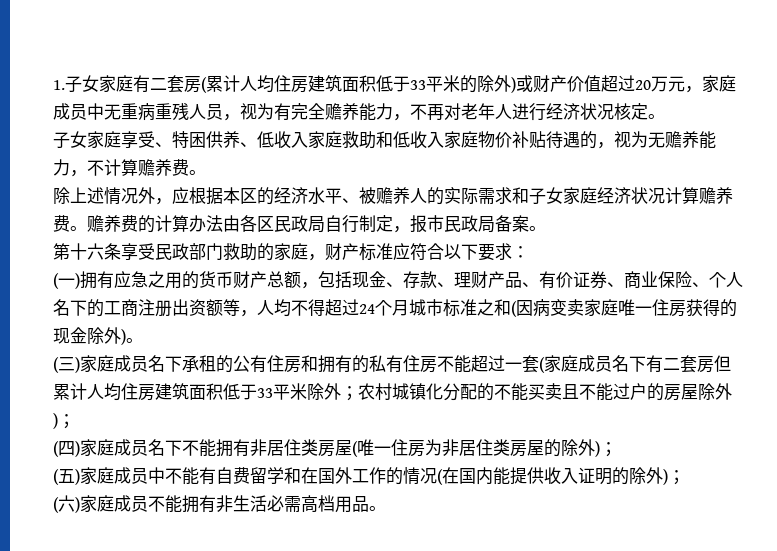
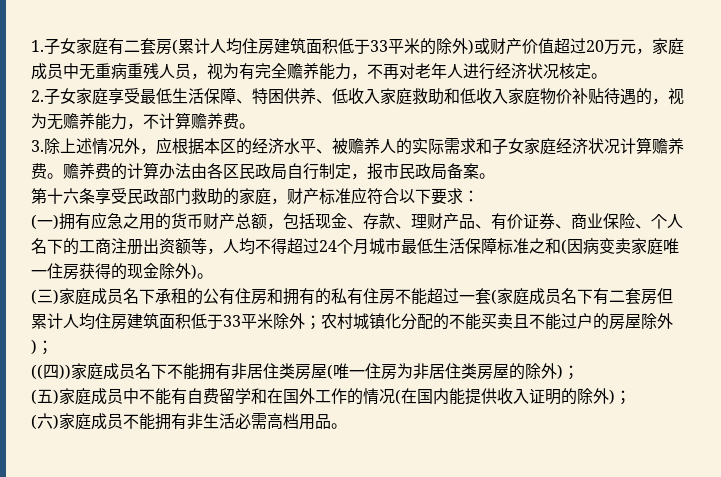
(665, 116) none -> [31,90,44,102] 2.
(155, 139) none -> [140,88,236,104] 最低生活保障
(206, 172) none -> [31,140,44,152] 3.
(443, 307) none -> [401,238,497,254] 最低生活保障
[53,441,80,457] (四) -> [31,364,71,380] ((四))

